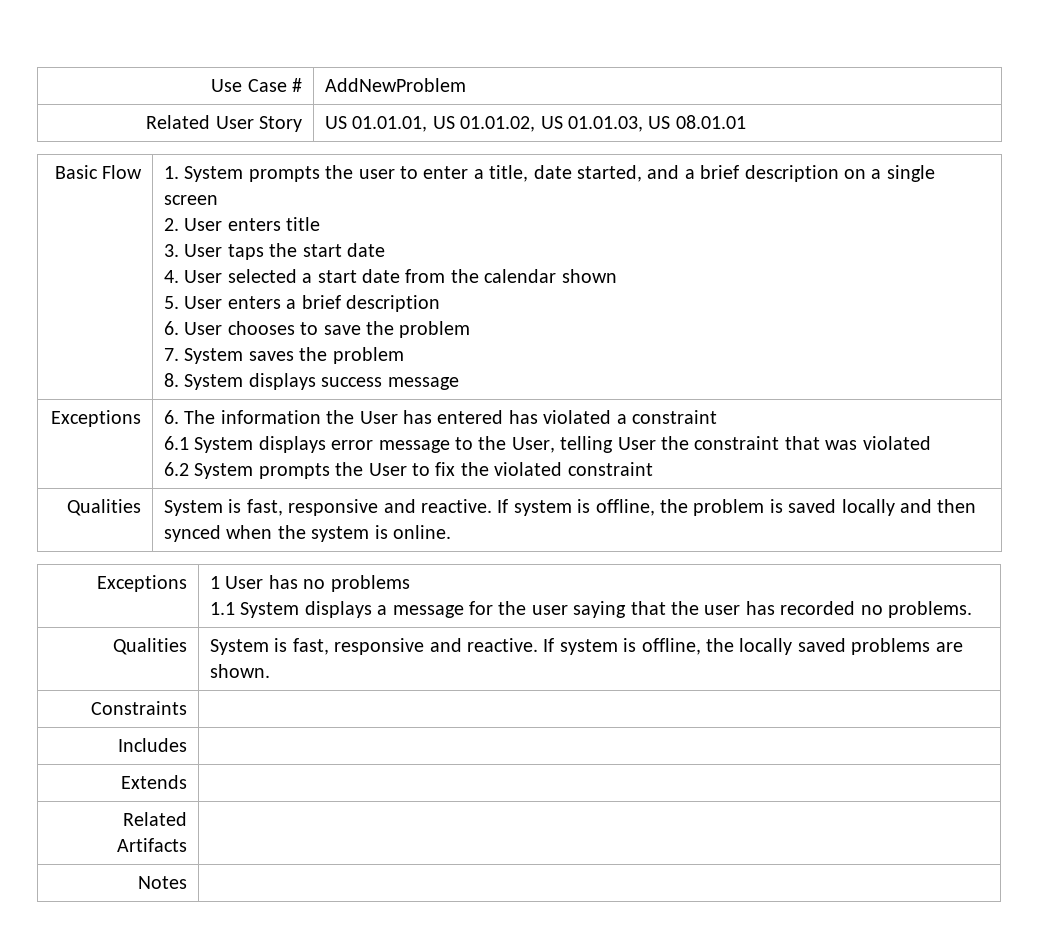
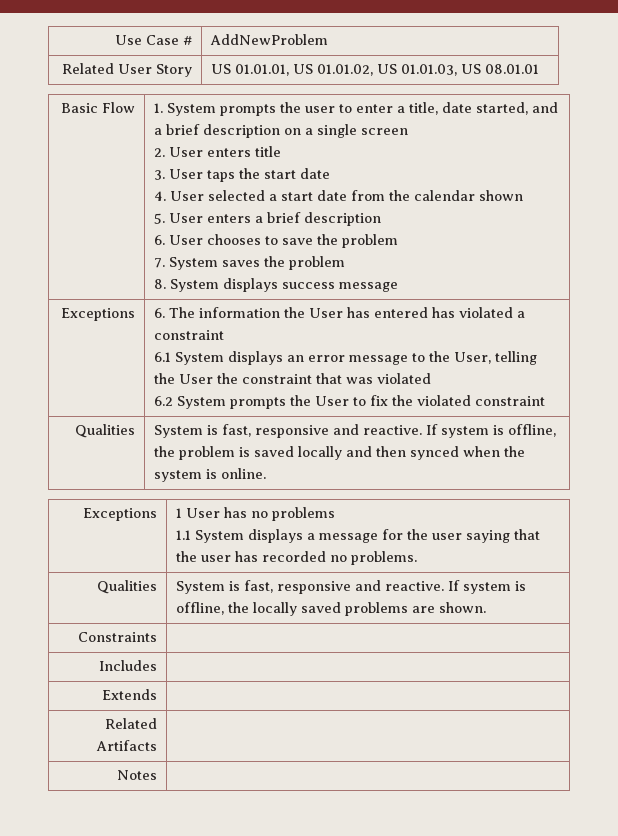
(326, 444) none -> [287,355,305,362] an
(614, 444) none -> [154,373,176,384] the

